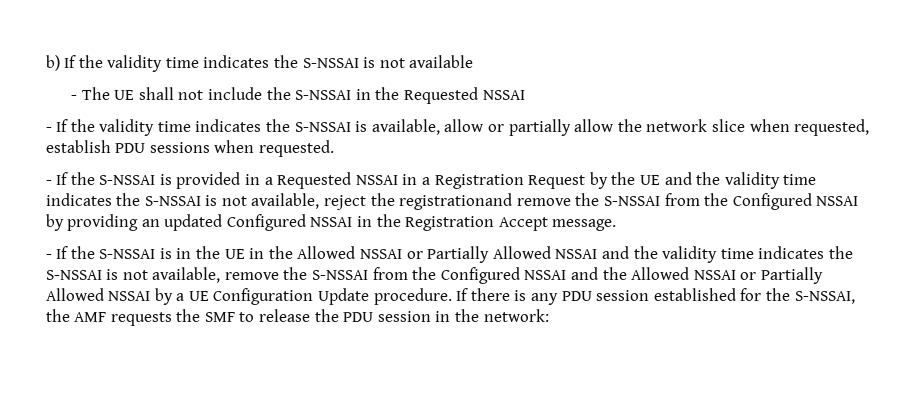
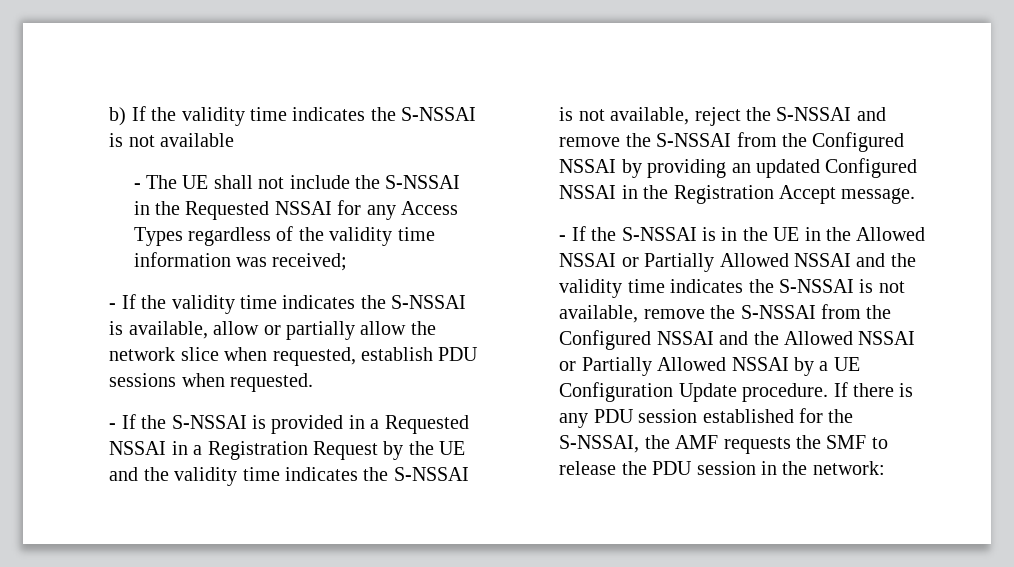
(525, 95) none -> [337,200,459,220] [133,226,435,246] [133,252,348,271] for any Access Types regardless of the validity time information was received;
[399,193,513,210] registrationand -> [776,107,886,121] S-NSSAI and

